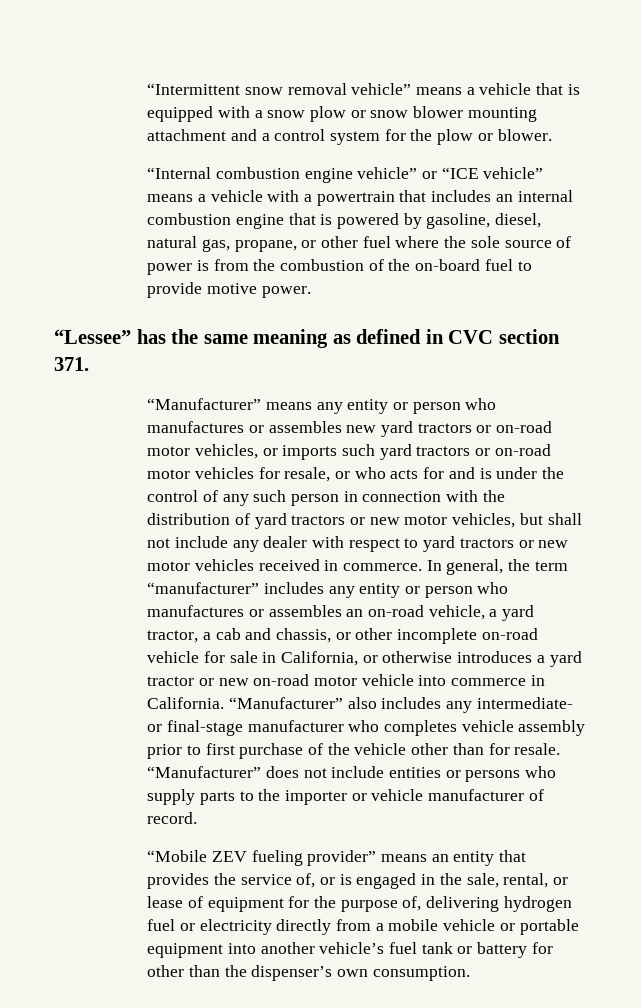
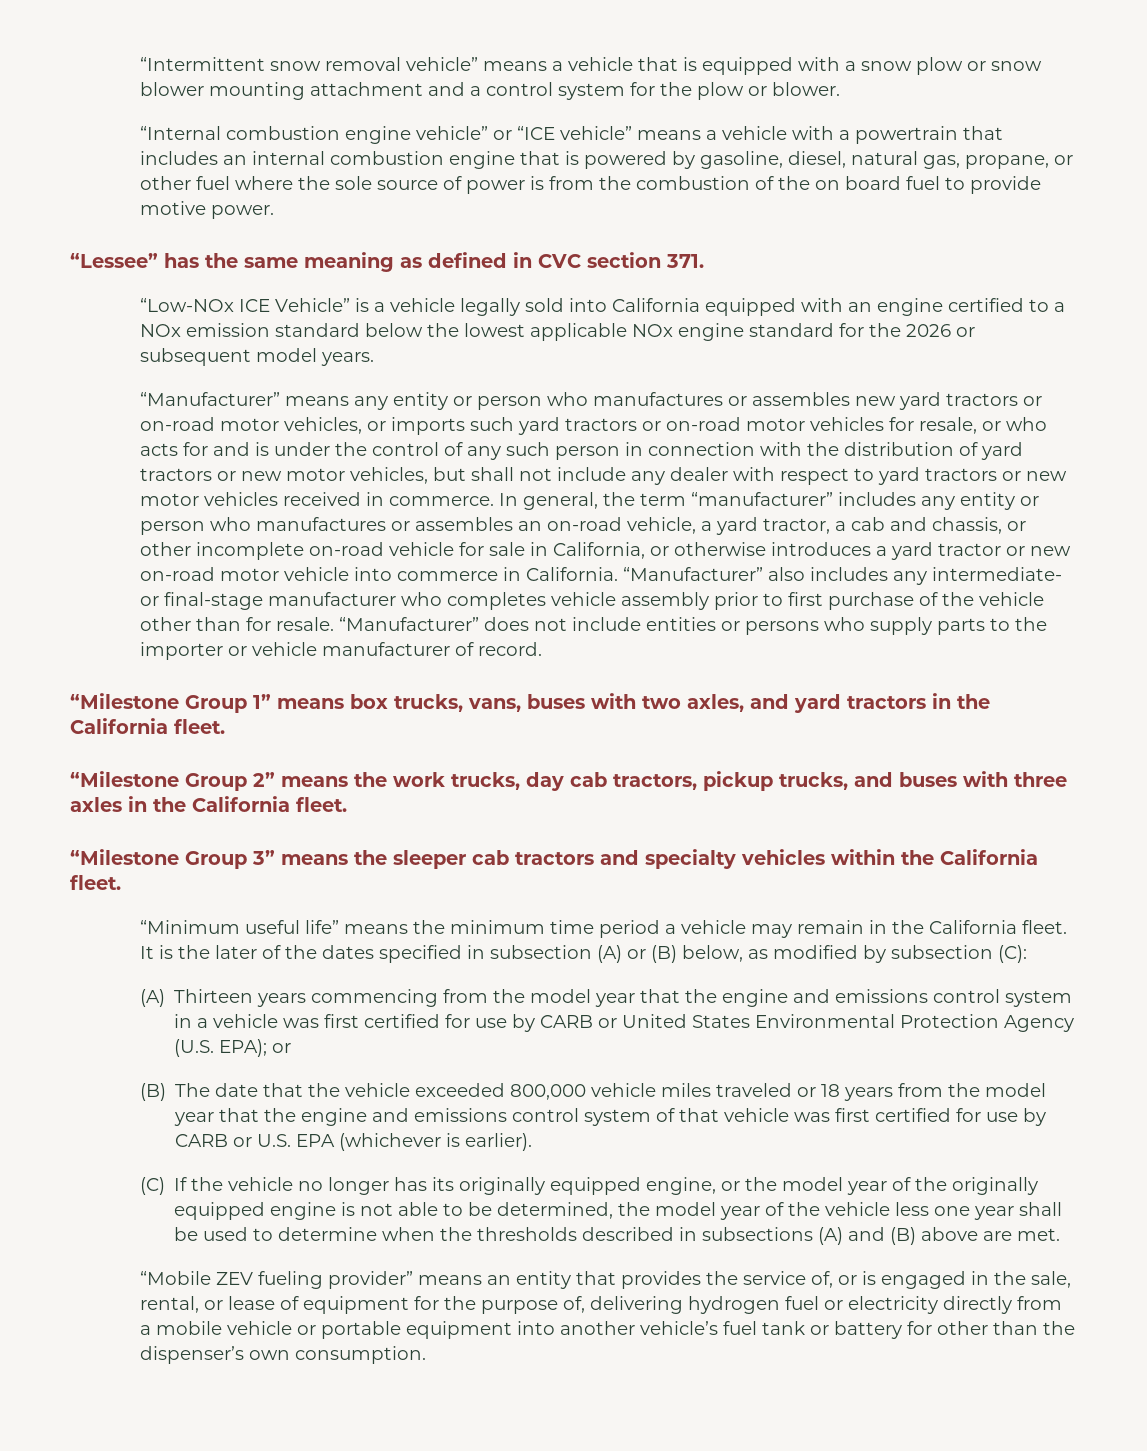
[415,259,481,271] on-board -> [814,176,901,190] on board
(89, 364) none -> [139,298,1065,316] [139,323,975,341] [139,348,374,366] // “Low-NOx ICE Vehicle” is a vehicle legally sold into California equipped with an engine certified to a NOx emission standard below the lowest applicable NOx engine standard for the 2026 or subsequent model years.
(198, 818) none -> [70,693,990,713] [70,718,225,734] [70,771,1067,791] [70,796,347,812] [70,849,1038,869] [70,875,121,890] [139,920,1067,938] [139,945,1027,963] [139,989,1073,1007] [174,1014,1075,1032] [174,1039,292,1057] [139,1083,1047,1101] [174,1108,1047,1126] [175,1133,533,1151] [139,1177,1039,1195] [174,1202,1063,1220] [174,1227,1061,1245] // “Milestone Group 1” means box trucks, vans, buses with two axles, and yard tractors in the California fleet. // “Milestone Group 2” means the work trucks, day cab tractors, pickup trucks, and buses with three axles in the California fleet. // “Milestone Group 3” means the sleeper cab tractors and specialty vehicles within the California fleet. // “Minimum useful life” means the minimum time period a vehicle may remain in the California fleet. It is the later of the dates specified in subsection (A) or (B) below, as modified by subsection (C): // (A) Thirteen years commencing from the model year that the engine and emissions control system in a vehicle was first certified for use by CARB or United States Environmental Protection Agency (U.S. EPA); or // (B) The date that the vehicle exceeded 800,000 vehicle miles traveled or 18 years from the model year that the engine and emissions control system of that vehicle was first certified for use by CARB or U.S. EPA (whichever is earlier). // (C) If the vehicle no longer has its originally equipped engine, or the model year of the originally equipped engine is not able to be determined, the model year of the vehicle less one year shall be used to determine when the thresholds described in subsections (A) and (B) above are met.

